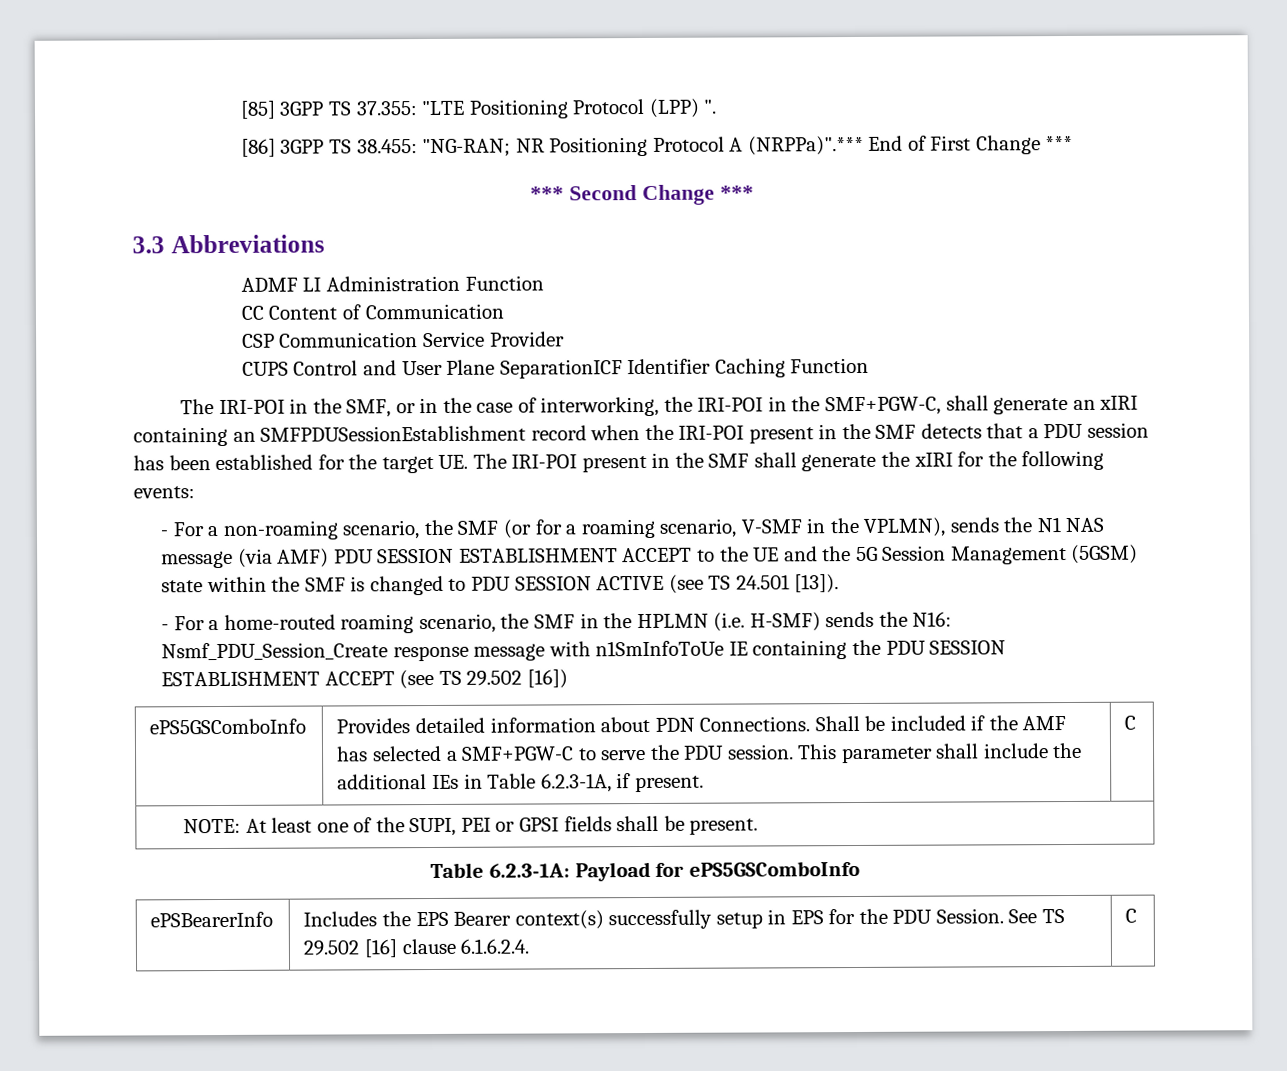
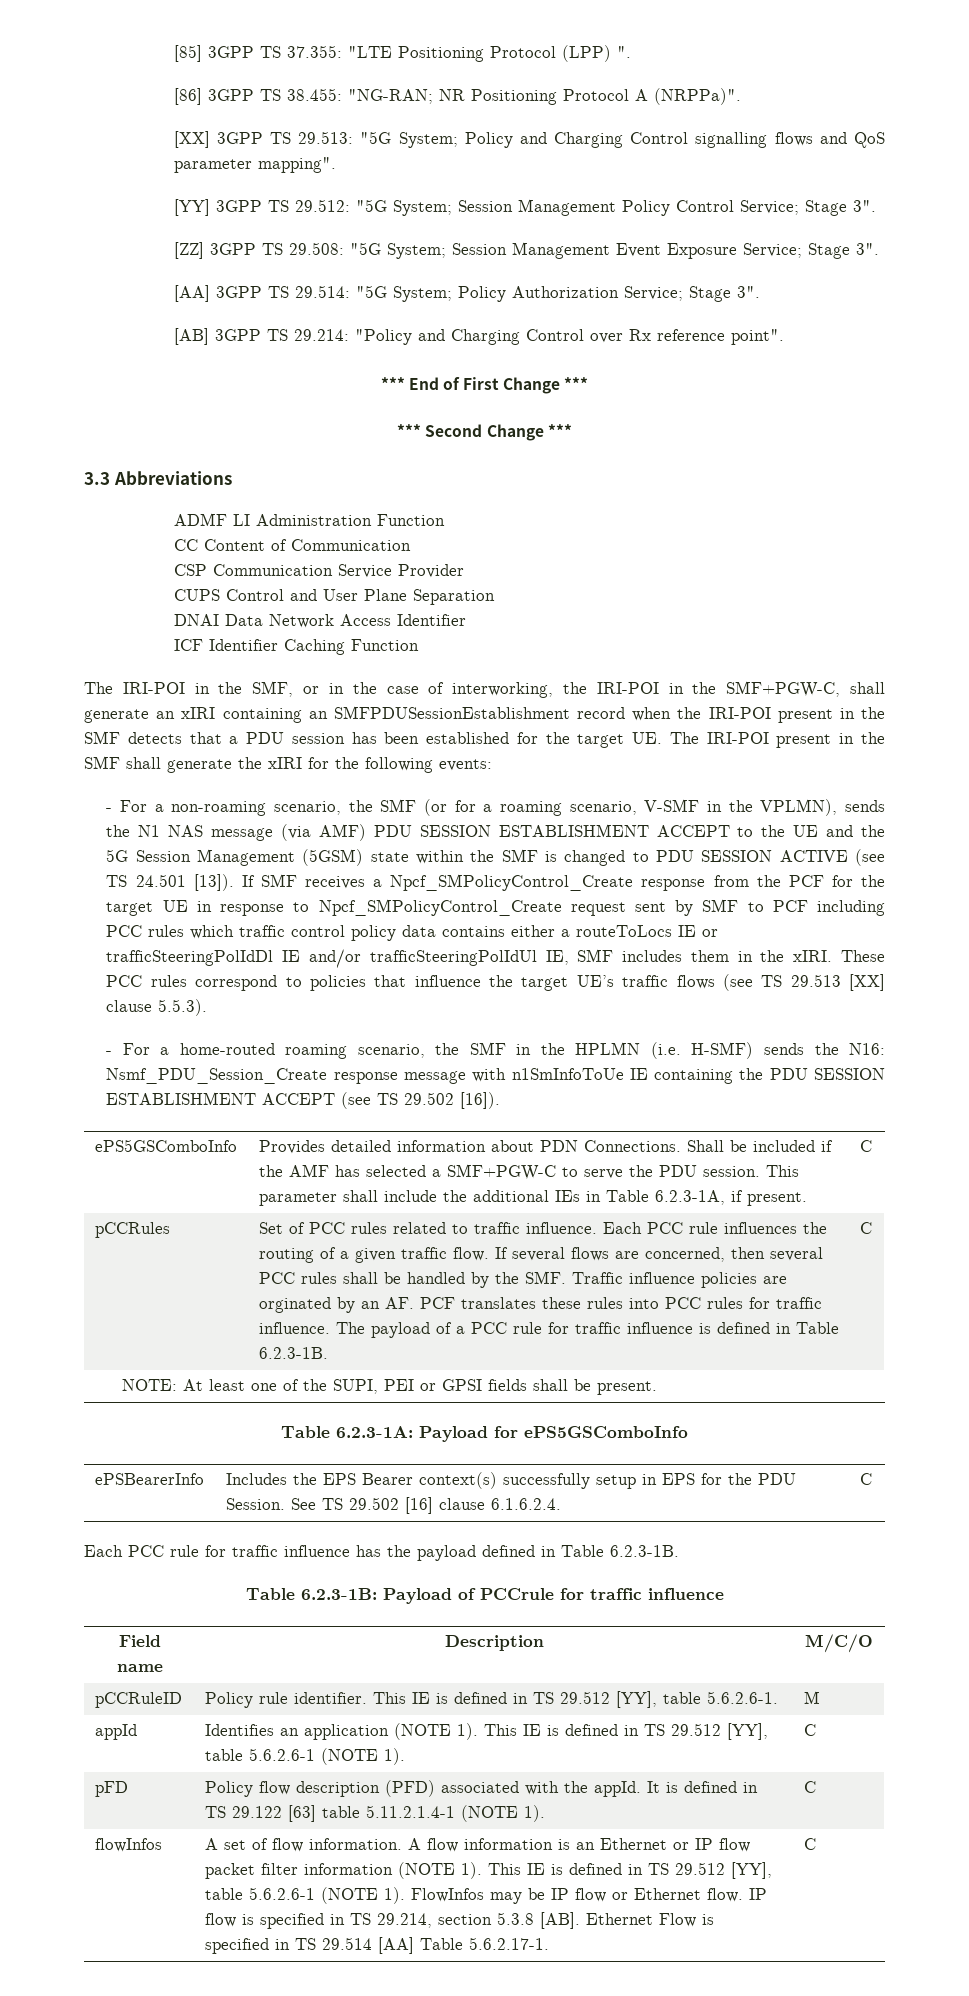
[747,135,864,156] (NRPPa)".*** -> [653,88,741,105] [173,131,885,148] [173,157,336,173] [173,199,876,216] [173,242,879,259] [173,285,760,302] [173,328,784,345] [380,377,405,390] (NRPPa)". // [XX] 3GPP TS 29.513: "5G System; Policy and Charging Control signalling flows and QoS parameter mapping". // [YY] 3GPP TS 29.512: "5G System; Session Management Policy Control Service; Stage 3". // [ZZ] 3GPP TS 29.508: "5G System; Session Management Event Exposure Service; Stage 3". // [AA] 3GPP TS 29.514: "5G System; Policy Authorization Service; Stage 3". // [AB] 3GPP TS 29.214: "Policy and Charging Control over Rx reference point". // ***
[499,359,623,379] SeparationICF -> [412,589,495,605] [173,614,466,628] [173,639,203,651] Separation // DNAI Data Network Access Identifier // ICF
(840, 584) none -> [241,874,886,891] [106,899,886,916] [106,925,719,941] [106,949,886,968] [106,974,885,991] [106,999,208,1016] If SMF receives a Npcf_SMPolicyControl_Create response from the PCF for the target UE in response to Npcf_SMPolicyControl_Create request sent by SMF to PCF including PCC rules which traffic control policy data contains either a routeToLocs IE or trafficSteeringPolIdDl IE and/or trafficSteeringPolIdUl IE, SMF includes them in the xIRI. These PCC rules correspond to policies that influence the target UE’s traffic flows (see TS 29.513 [XX] clause 5.5.3).
[526,669,568,689] [16]) -> [460,1092,501,1109] [16]).
(1137, 722) none -> [94,1222,170,1238] [258,1222,827,1234] [258,1247,823,1263] [258,1271,787,1288] [258,1297,822,1313] [258,1322,839,1338] [258,1347,328,1359] [859,1222,872,1234] // pCCRules | Set of PCC rules related to traffic influence. Each PCC rule influences the routing of a given traffic flow. If several flows are concerned, then several PCC rules shall be handled by the SMF. Traffic influence policies are orginated by an AF. PCF translates these rules into PCC rules for traffic influence. The payload of a PCC rule for traffic influence is defined in Table 6.2.3-1B. | C
(1138, 915) none -> [84,1545,679,1561] [245,1588,724,1604] [118,1635,161,1647] [116,1664,163,1672] [444,1635,544,1651] [805,1634,873,1653] [94,1692,182,1708] [204,1691,778,1708] [803,1691,820,1704] [94,1724,137,1740] [204,1723,768,1740] [204,1748,405,1765] [803,1724,816,1736] [94,1781,128,1797] [204,1780,758,1797] [204,1805,545,1822] [803,1781,816,1793] [94,1838,162,1852] [204,1838,750,1852] [204,1862,772,1879] [204,1887,767,1904] [204,1912,714,1929] [204,1937,549,1954] [803,1838,816,1850] // Each PCC rule for traffic influence has the payload defined in Table 6.2.3-1B. // Table 6.2.3-1B: Payload of PCCrule for traffic influence // Field name | Description | M/C/O // pCCRuleID | Policy rule identifier. This IE is defined in TS 29.512 [YY], table 5.6.2.6-1. | M // appId | Identifies an application (NOTE 1). This IE is defined in TS 29.512 [YY], table 5.6.2.6-1 (NOTE 1). | C // pFD | Policy flow description (PFD) associated with the appId. It is defined in TS 29.122 [63] table 5.11.2.1.4-1 (NOTE 1). | C // flowInfos | A set of flow information. A flow information is an Ethernet or IP flow packet filter information (NOTE 1). This IE is defined in TS 29.512 [YY], table 5.6.2.6-1 (NOTE 1). FlowInfos may be IP flow or Ethernet flow. IP flow is specified in TS 29.214, section 5.3.8 [AB]. Ethernet Flow is specified in TS 29.514 [AA] Table 5.6.2.17-1. | C

